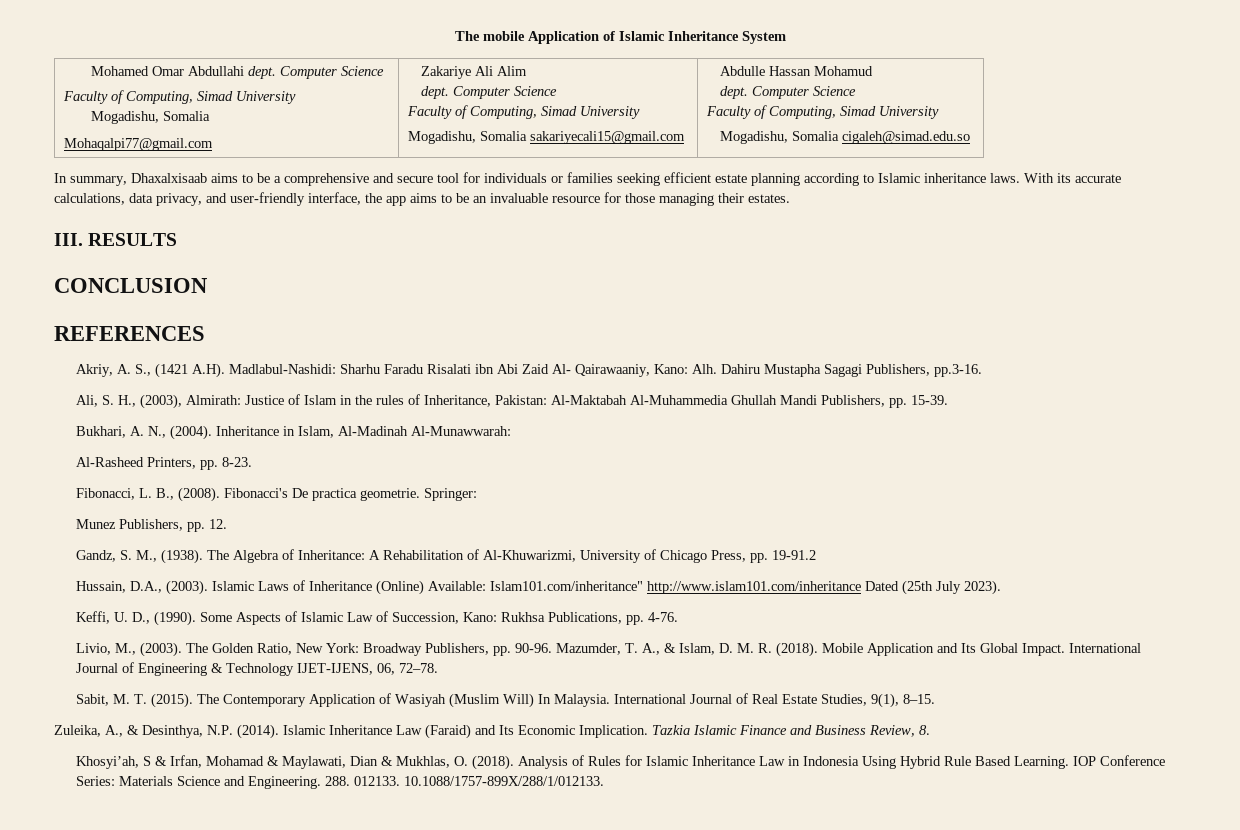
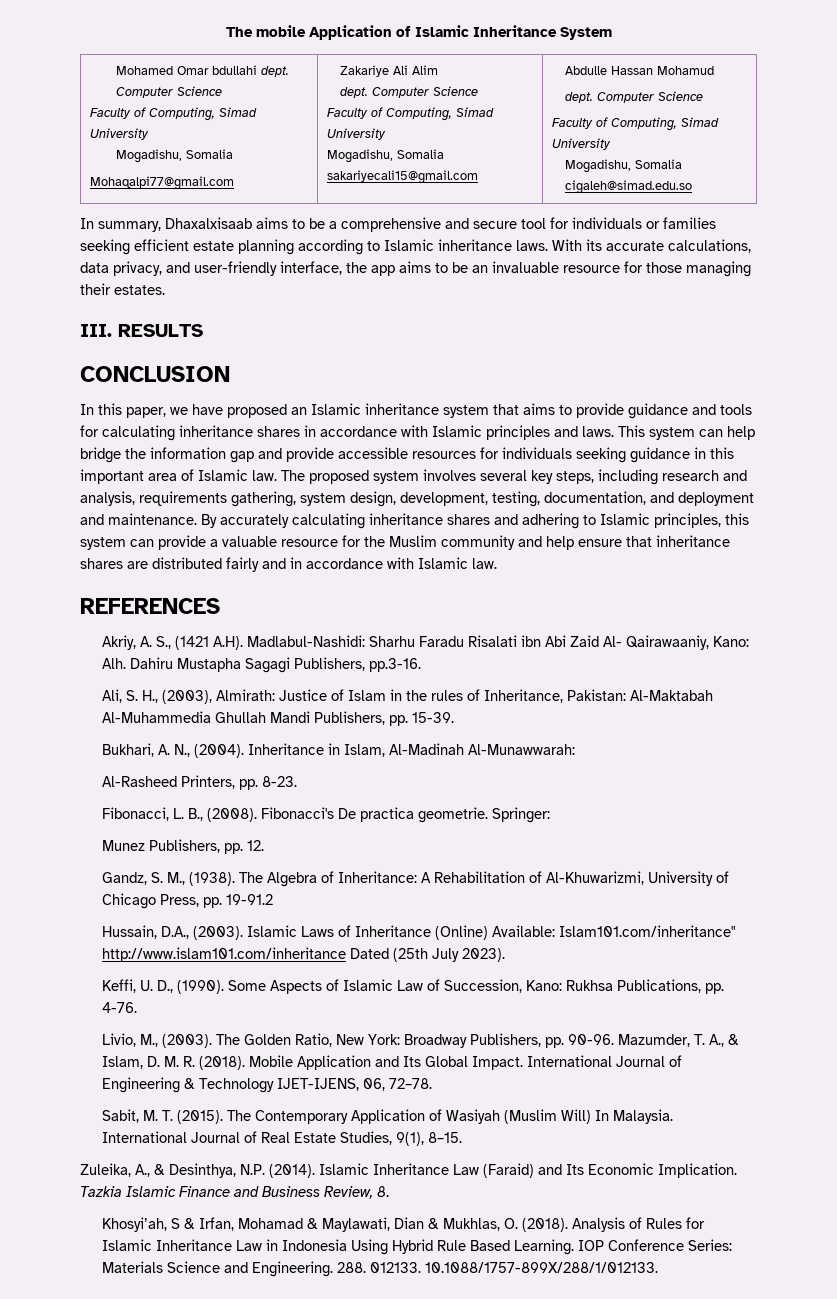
[187,66,244,76] Abdullahi -> [211,65,257,75] bdullahi
(207, 285) none -> [80,403,752,419] [80,425,755,441] [80,447,734,463] [80,469,747,485] [80,491,754,507] [80,513,749,529] [80,535,730,550] [80,557,497,572] // In this paper, we have proposed an Islamic inheritance system that aims to provide guidance and tools for calculating inheritance shares in accordance with Islamic principles and laws. This system can help bridge the information gap and provide accessible resources for individuals seeking guidance in this important area of Islamic law. The proposed system involves several key steps, including research and analysis, requirements gathering, system design, development, testing, documentation, and deployment and maintenance. By accurately calculating inheritance shares and adhering to Islamic principles, this system can provide a valuable resource for the Muslim community and help ensure that inheritance shares are distributed fairly and in accordance with Islamic law.

